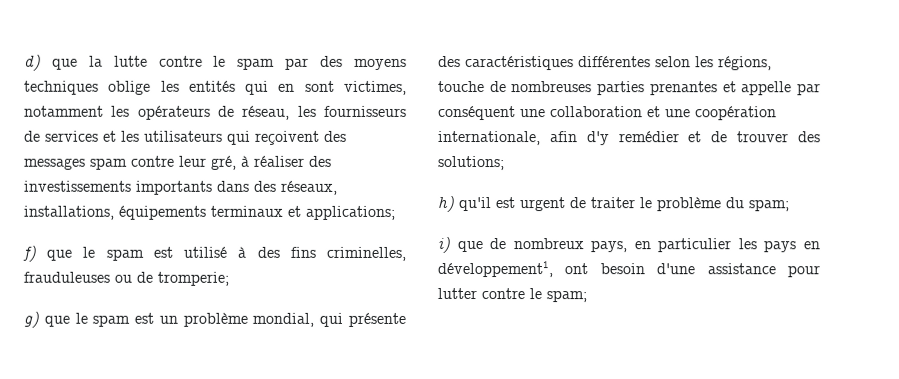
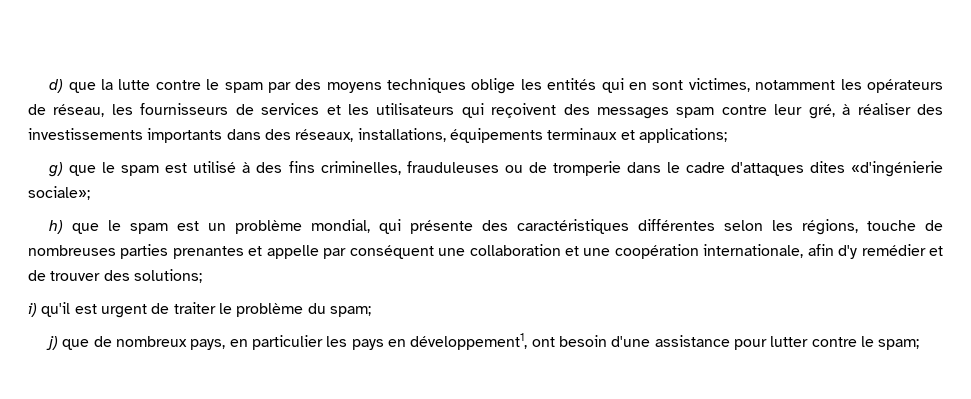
[22,245,36,262] f) -> [48,162,64,177] g)
[157,271,229,286] [23,311,39,328] tromperie; // g) -> [552,161,943,177] [28,186,90,200] [49,220,64,234] tromperie dans le cadre d'attaques dites «d'ingénierie sociale»; // h)
[437,195,454,213] h) -> [28,303,37,317] i)
[437,236,450,254] i) -> [46,336,59,350] j)

